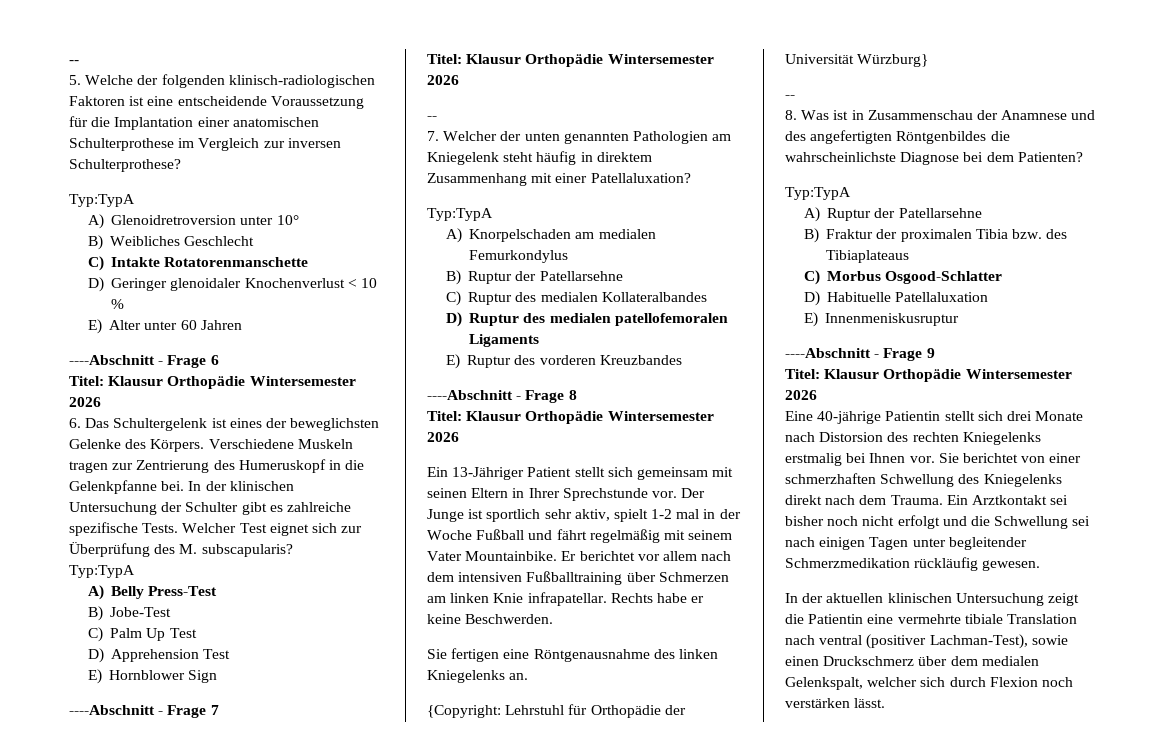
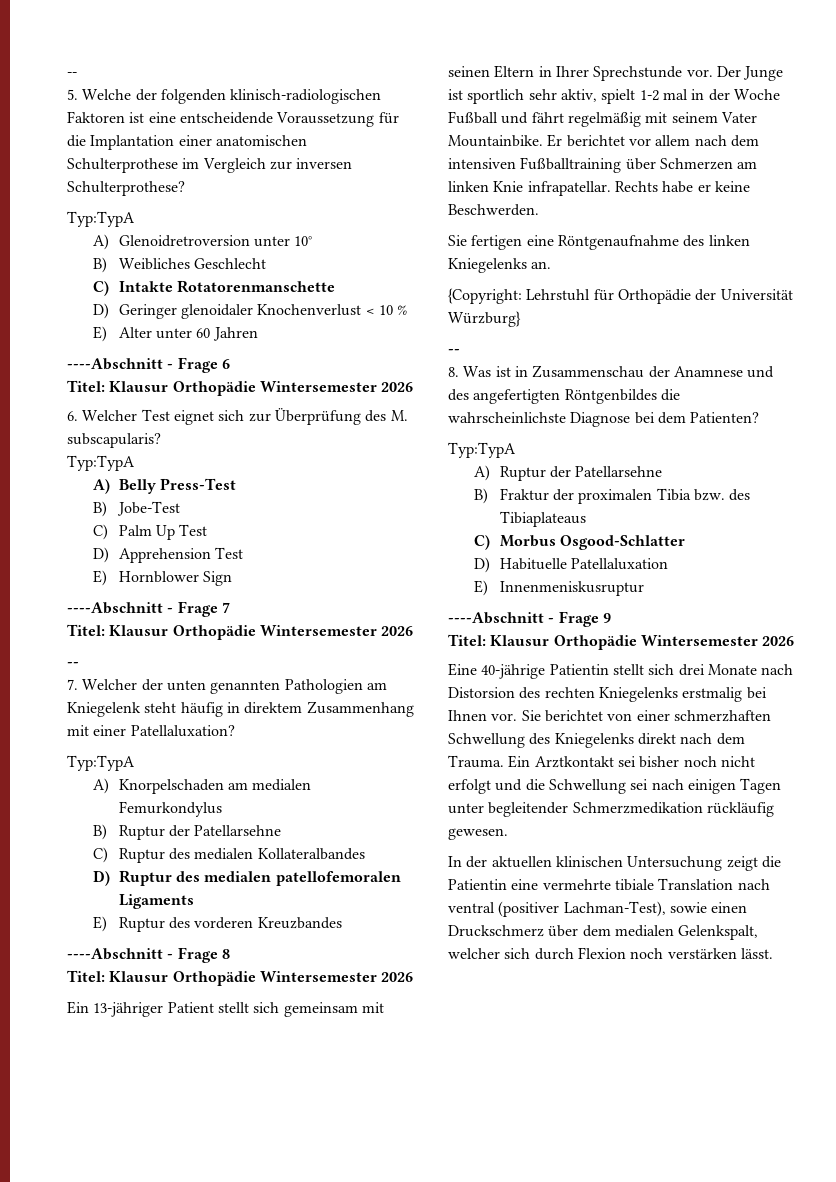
[85,418,380,431] [69,439,353,452] [69,459,365,473] [69,480,294,494] [69,502,351,515] [69,522,179,536] Das Schultergelenk ist eines der beweglichsten Gelenke des Körpers. Verschiedene Muskeln tragen zur Zentrierung des Humeruskopf in die Gelenkpfanne bei. In der klinischen Untersuchung der Schulter gibt es zahlreiche spezifische Tests. -> (78, 416) none
[452,467,525,480] 13-Jähriger -> [93,1002,164,1017] 13-jähriger
[533,649,650,662] Röntgenausnahme -> [557,235,679,250] Röntgenaufnahme

